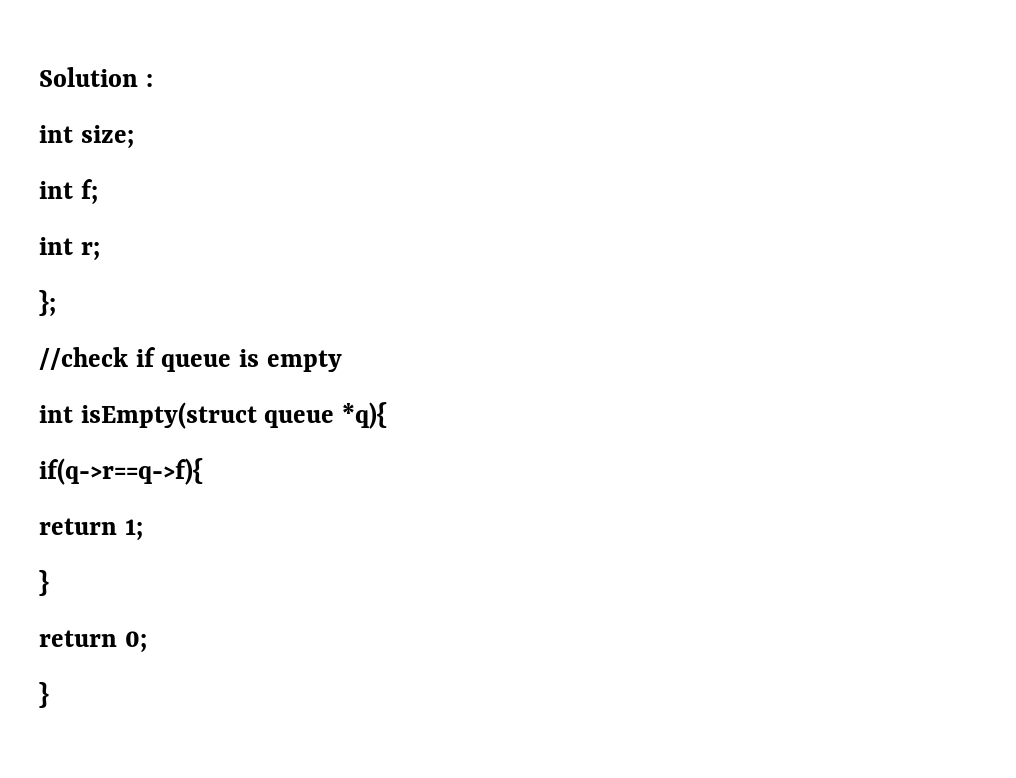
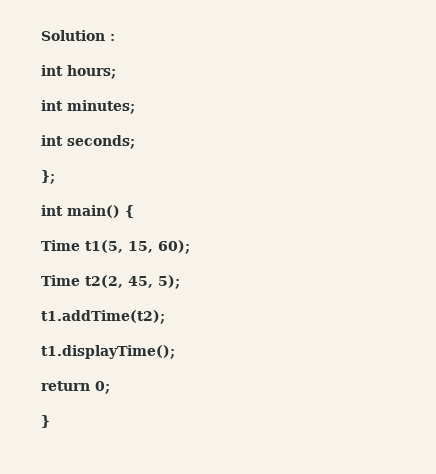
[80,125,134,149] [39,179,98,205] [39,237,100,261] size; // int f; // int r; -> [67,65,116,79] [41,100,135,114] [41,135,135,149] hours; // int minutes; // int seconds;
[39,347,342,372] [39,402,388,429] [39,458,203,485] [39,518,143,541] [39,570,49,596] //check if queue is empty // int isEmpty(struct queue *q){ // if(q->r==q->f){ // return 1; // } -> [41,205,134,218] [41,240,190,254] [41,275,180,289] [41,310,165,324] [41,345,175,359] int main() { // Time t1(5, 15, 60); // Time t2(2, 45, 5); // t1.addTime(t2); // t1.displayTime();

